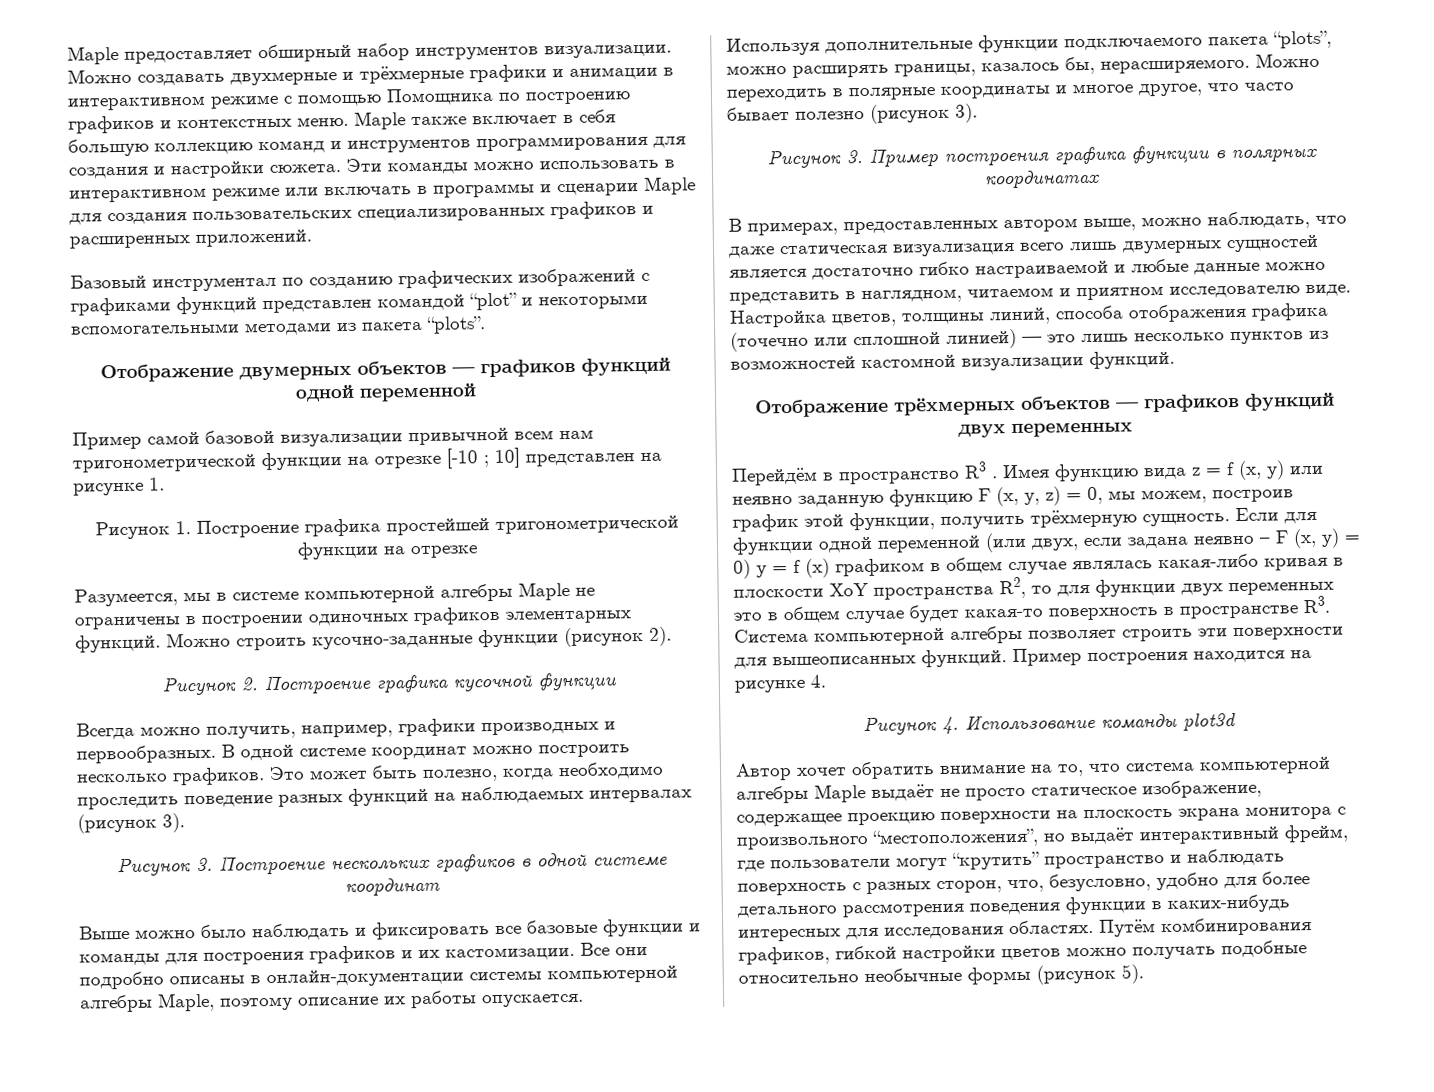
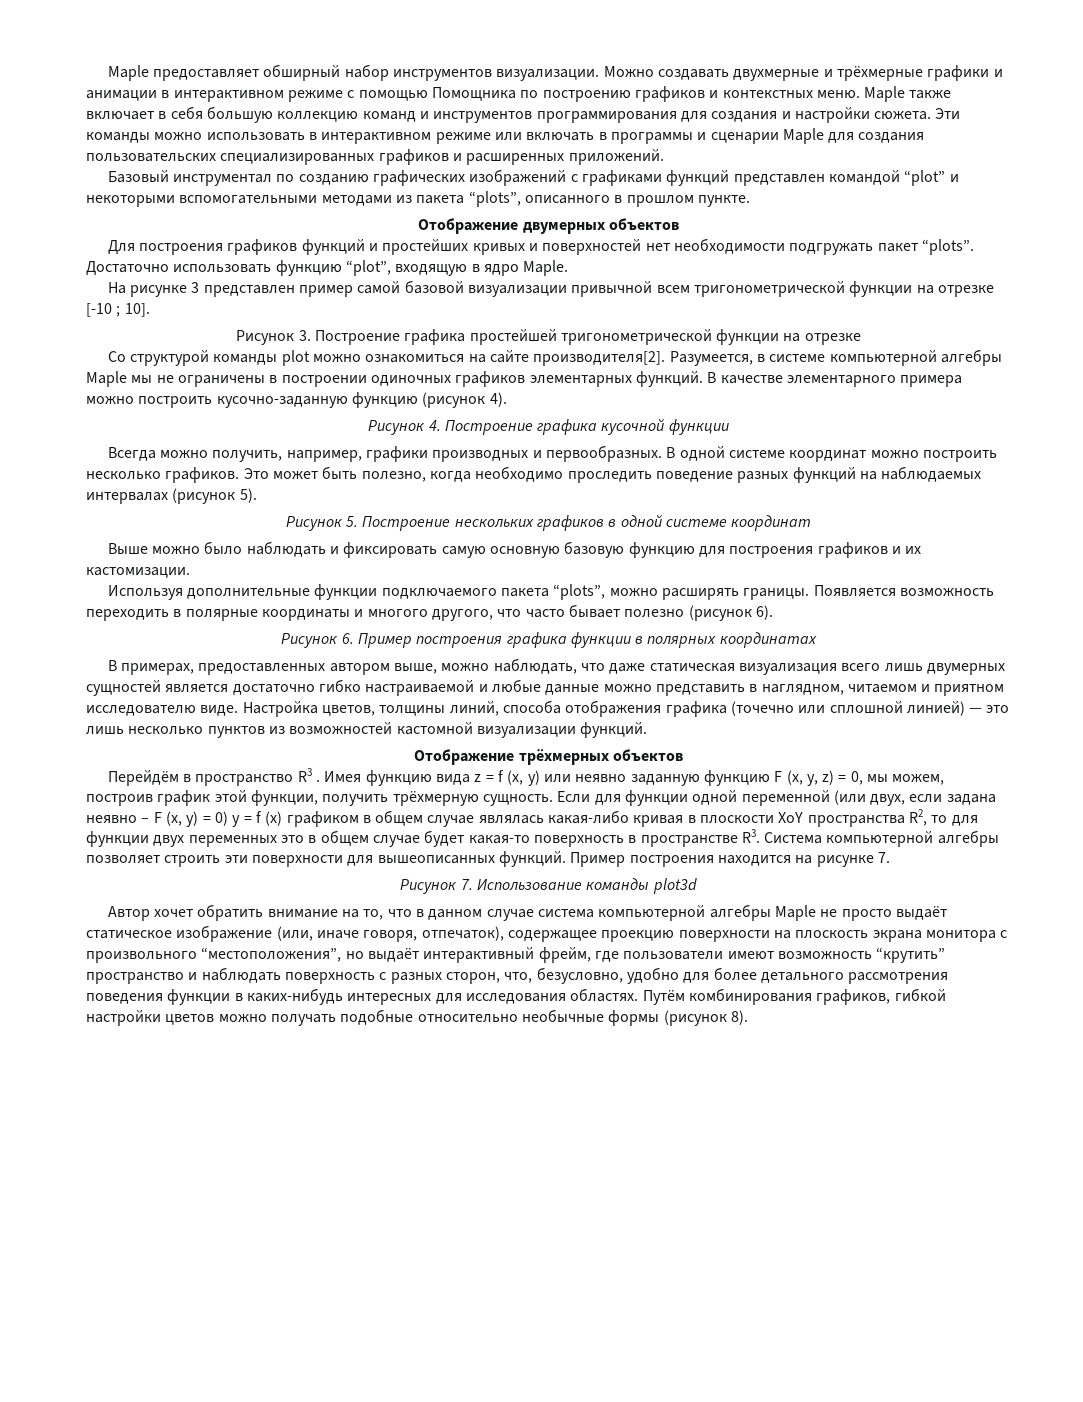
[426,316,486,334] [99,357,671,383] [294,383,477,402] [72,431,142,450] “plots”. // Отображение двумерных объектов — графиков функций одной переменной // Пример -> [468,191,750,207] [418,218,679,234] [107,238,974,255] [86,260,569,276] [107,282,354,297] “plots”, описанного в прошлом пункте. // Отображение двумерных объектов // Для построения графиков функций и простейших кривых и поверхностей нет необходимости подгружать пакет “plots”. Достаточно использовать функцию “plot”, входящую в ядро Maple. // На рисунке 3 представлен пример
[559,429,594,440] нам -> (690, 289) none
[494,447,662,468] [73,477,165,496] [95,521,191,540] 10] представлен на рисунке 1. // Рисунок 1. -> [124,303,150,317] [236,330,311,345] 10]. // Рисунок 3.
[74,588,211,607] Разумеется, мы -> [107,350,753,366] Со структурой команды plot можно ознакомиться на сайте производителя[2]. Разумеется,
(570, 591) none -> [131,375,153,383] мы
[166,626,672,651] [162,676,258,696] Можно строить кусочно-заданные функции (рисунок 2). // Рисунок 2. -> [707,372,963,387] [86,392,507,408] [368,420,441,435] В качестве элементарного примера можно построить кусочно-заданную функцию (рисунок 4). // Рисунок 4.
[162,813,185,833] [117,857,213,877] 3). // Рисунок 3. -> [239,488,257,503] [285,516,359,531] 5). // Рисунок 5.
[495,918,701,937] [79,952,160,966] все базовые функции и команды -> [441,541,695,558] самую основную базовую функцию
[580,942,648,956] [79,965,678,990] [79,990,584,1013] Все они подробно описаны в онлайн-документации системы компьютерной алгебры Maple, поэтому описание их работы опускается. -> (190, 572) none
[894,52,1320,77] границы, казалось бы, нерасширяемого. Можно -> [743,585,994,600] границы. Появляется возможность
[1072,83,1202,97] многое другое, -> [367,609,493,621] многого другого,
[955,103,978,123] [766,149,863,169] 3). // Рисунок 3. -> [755,605,773,620] [281,633,354,648] 6). // Рисунок 6.
[1116,392,1335,413] [957,422,1133,438] — графиков функций двух переменных -> (683, 755) none
[810,674,826,688] [863,716,959,736] 4. // Рисунок 4. -> [877,852,890,863] [400,879,473,894] 7. // Рисунок 7.
(1121, 768) none -> [416,909,534,921] в данном случае
[871,784,935,801] выдаёт -> (816, 913) none
[1031,779,1262,799] статическое изображение, -> [895,906,947,920] [86,925,504,942] выдаёт статическое изображение (или, иначе говоря, отпечаток),
[896,856,948,871] могут -> [727,951,872,960] имеют возможность
[1121,964,1144,984] 5). -> [730,1010,748,1025] 8).

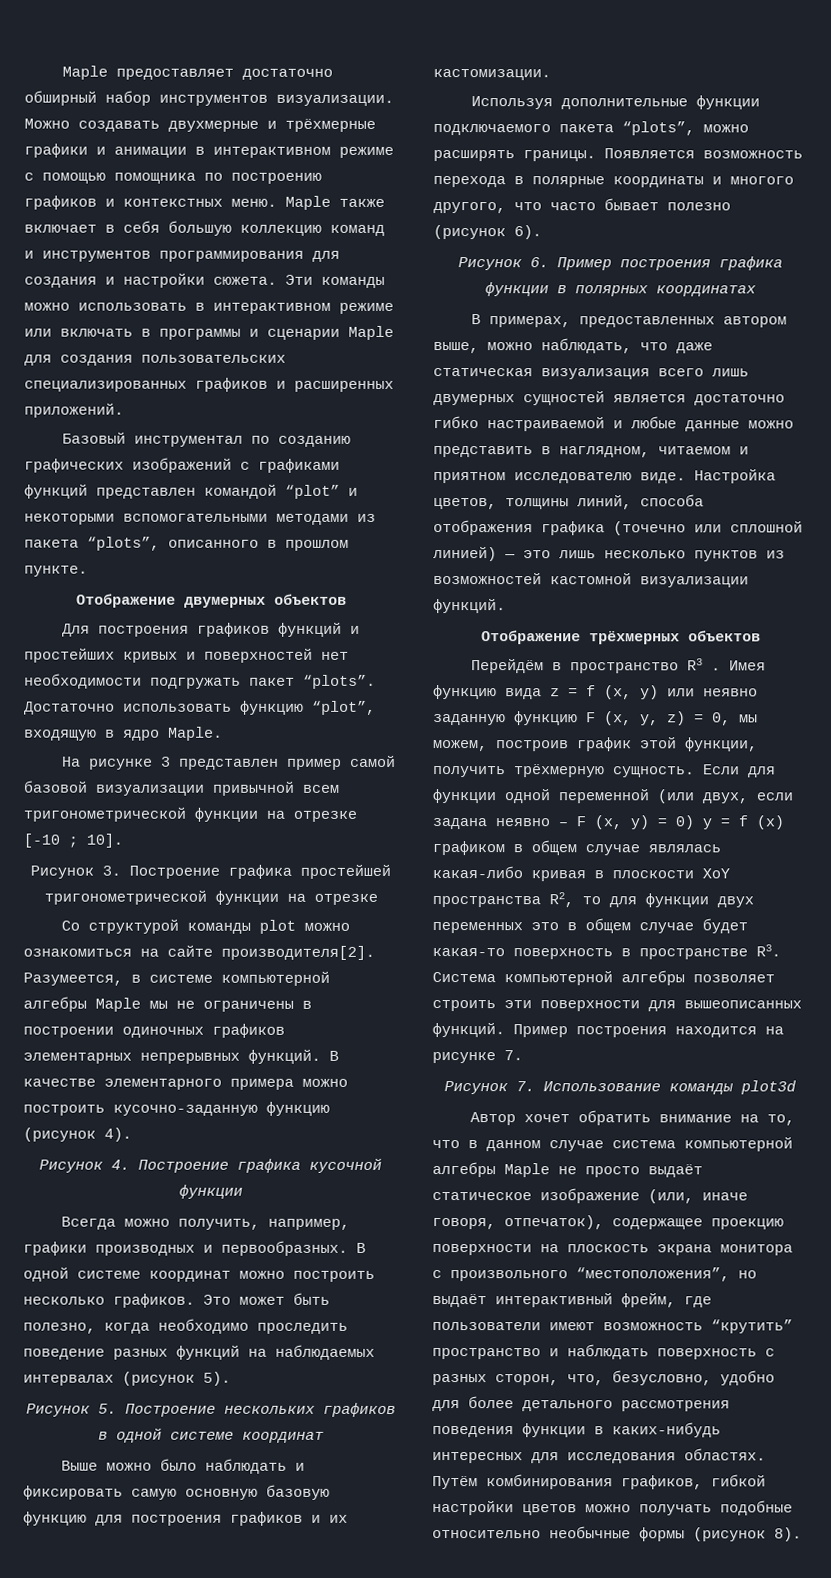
(260, 75) none -> [241,68,333,80] достаточно
[431,87,516,101] Помощника -> [114,172,196,184] помощника
(632, 381) none -> [140,1052,240,1064] непрерывных
[86,609,169,621] переходить -> [433,176,506,188] перехода

